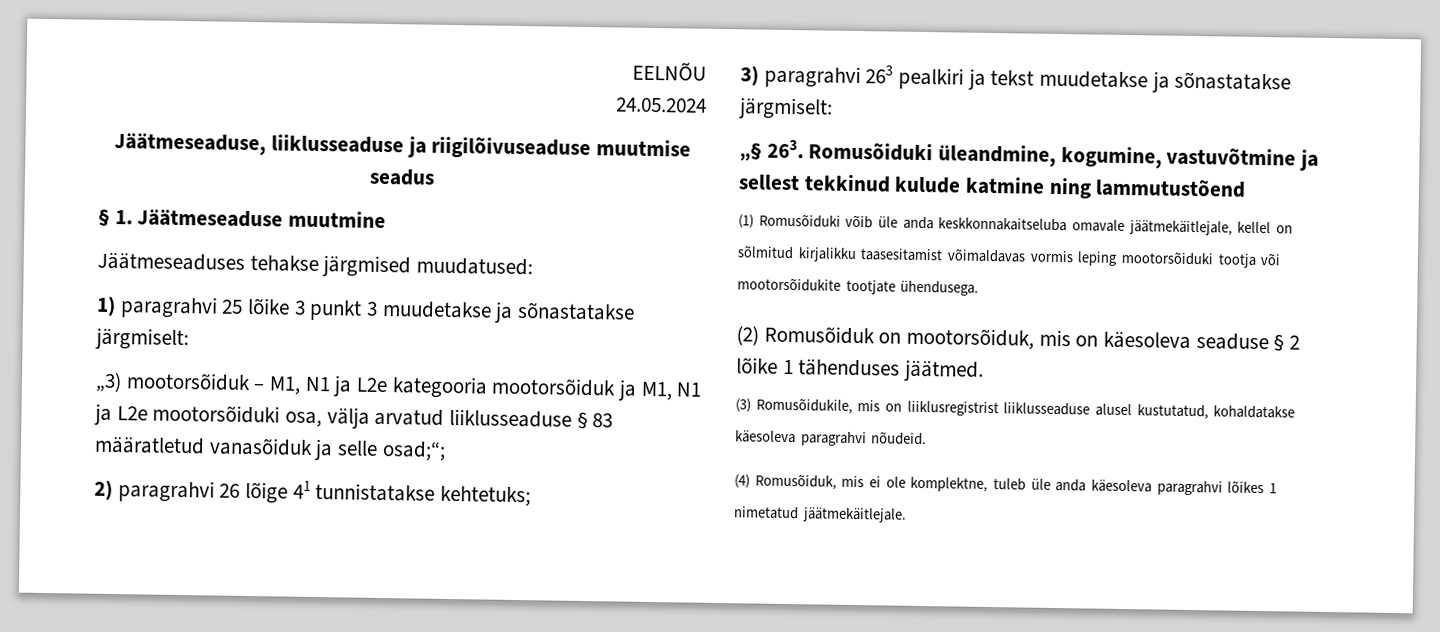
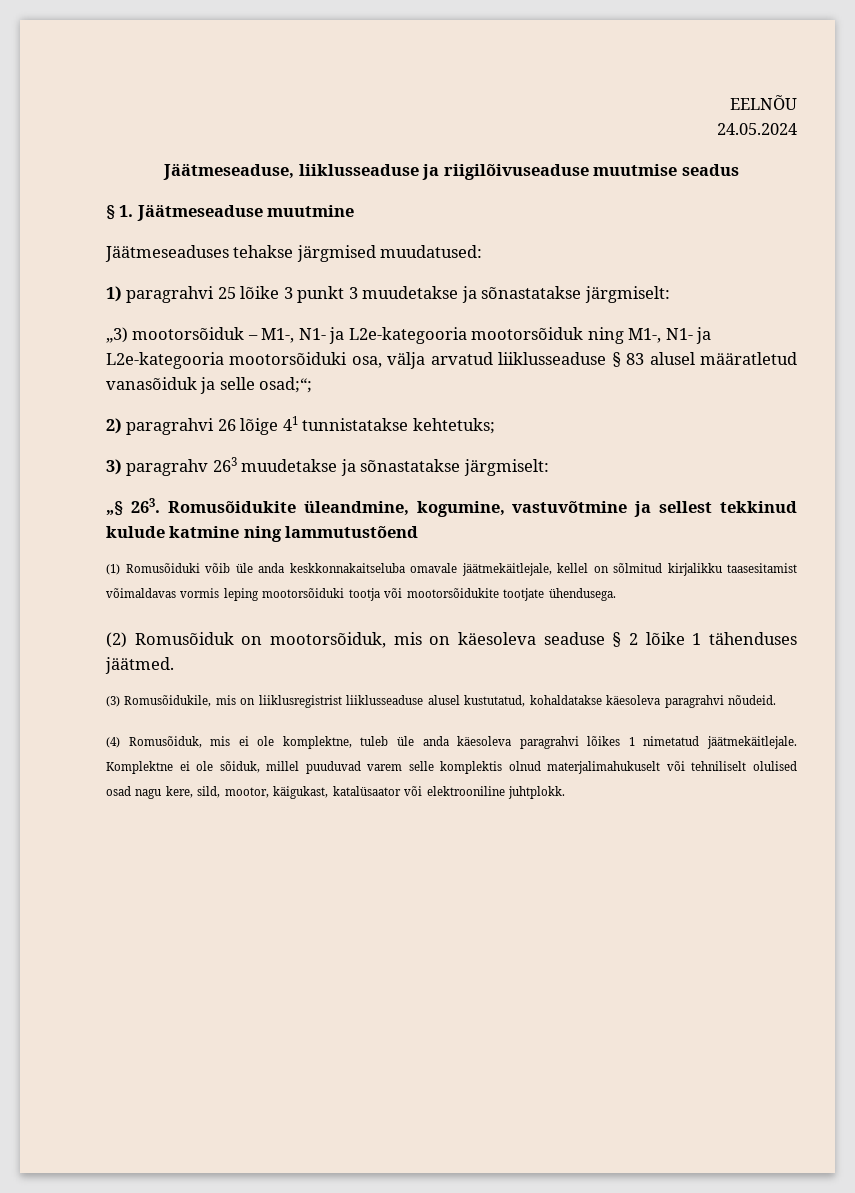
[269,375,703,401] [94,403,148,425] M1, N1 ja L2e kategooria mootorsõiduk ja M1, N1 ja L2e -> [261,327,712,344] [106,352,224,369] M1-, N1- ja L2e-kategooria mootorsõiduk ning M1-, N1- ja L2e-kategooria
(614, 420) none -> [649,352,695,365] alusel
[763,65,1035,90] paragrahvi 263 pealkiri ja tekst -> [126,457,237,476] paragrahv 263
[808,142,934,162] Romusõiduki -> [167,501,296,513] Romusõidukite
(907, 515) none -> [106,761,798,774] [106,786,566,799] Komplektne ei ole sõiduk, millel puuduvad varem selle komplektis olnud materjalimahukuselt või tehniliselt olulised osad nagu kere, sild, mootor, käigukast, katalüsaator või elektrooniline juhtplokk.

